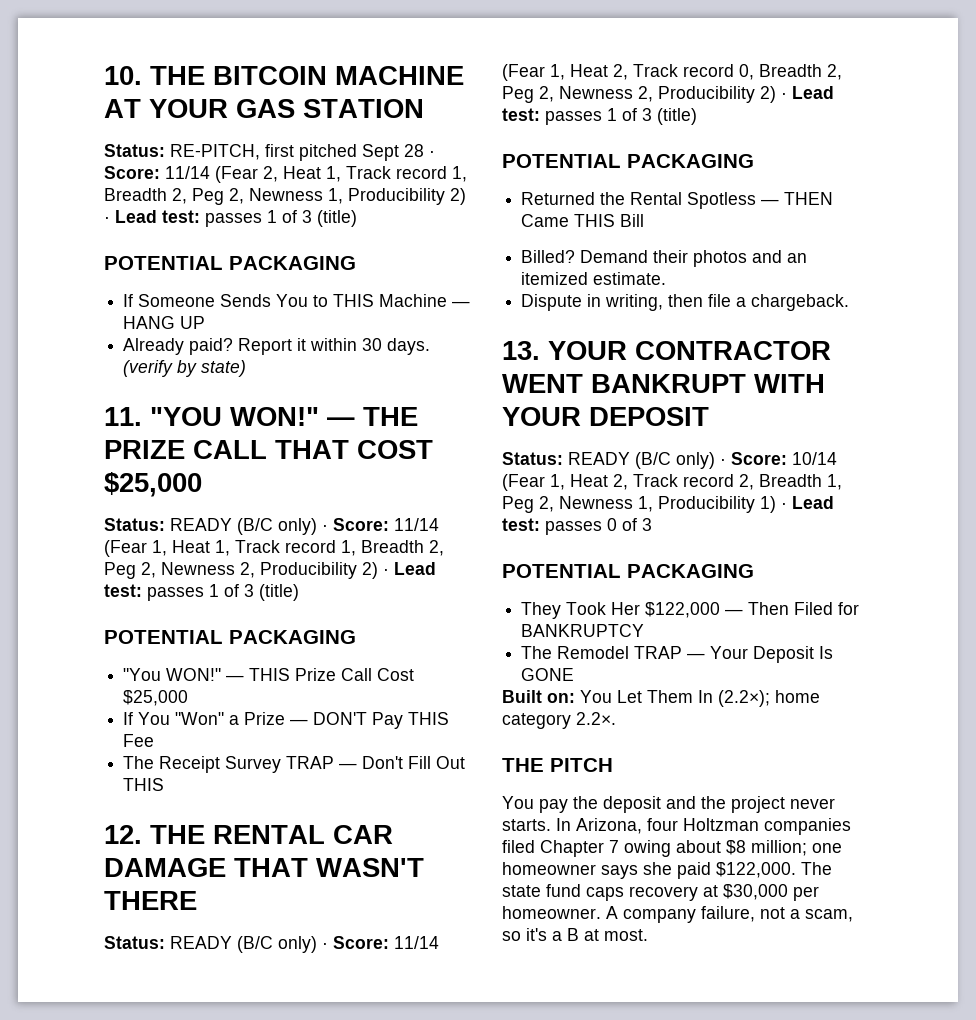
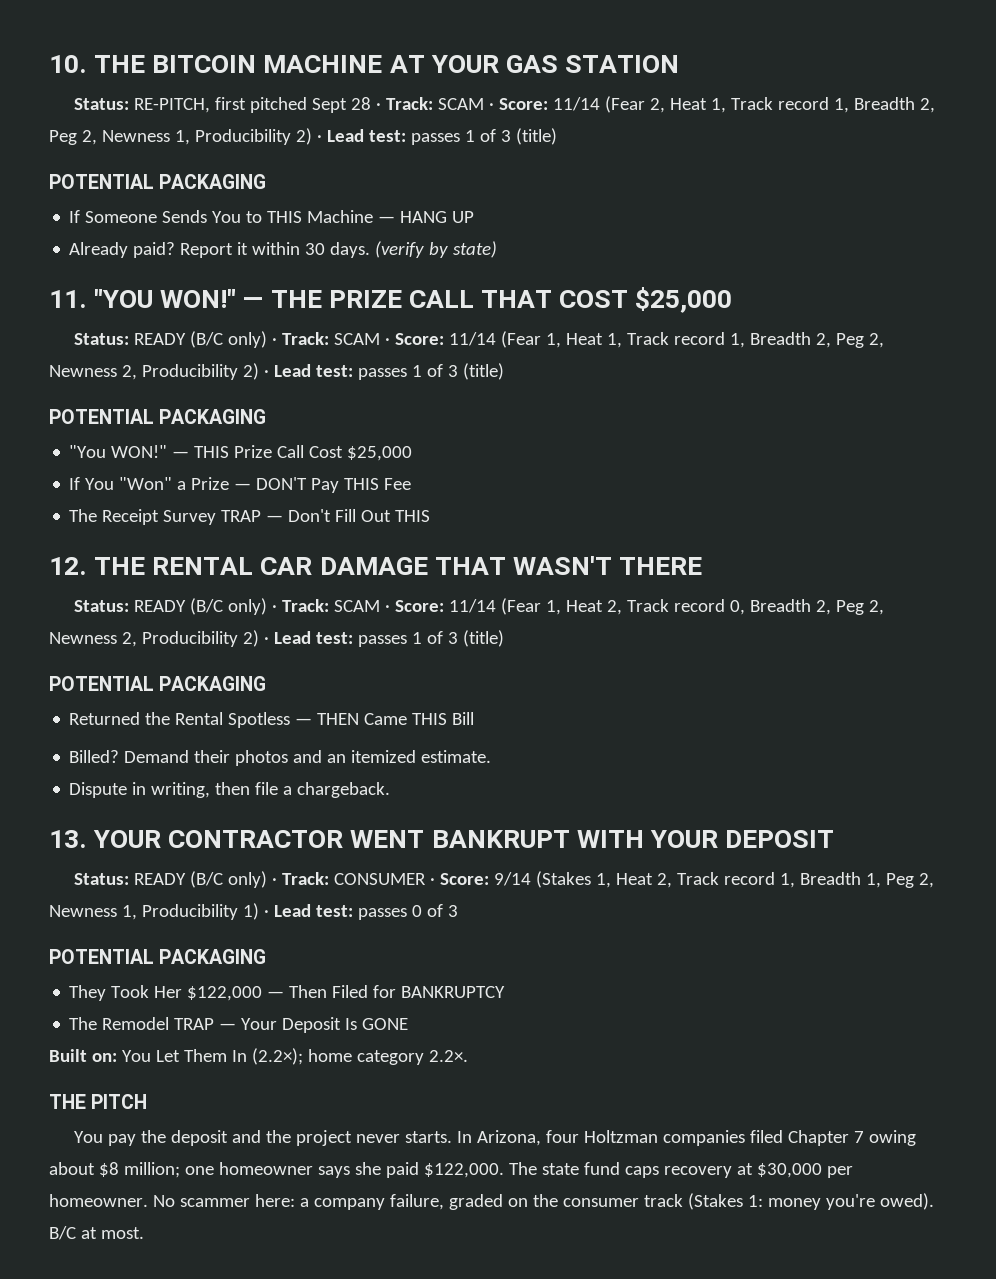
(435, 154) none -> [386,97,495,110] Track: SCAM ·
(328, 528) none -> [282,332,391,345] Track: SCAM ·
(328, 946) none -> [282,599,391,612] Track: SCAM ·
[731,452,837,465] [502,474,754,491] Score: 10/14 (Fear 1, Heat 2, Track record 2, -> [282,871,795,888] Track: CONSUMER · Score: 9/14 (Stakes 1, Heat 2, Track record 1,
[606,906,853,923] [502,928,579,941] A company failure, not a scam, so it's a B -> [152,1193,934,1210] [49,1226,76,1240] No scammer here: a company failure, graded on the consumer track (Stakes 1: money you're owed). B/C

